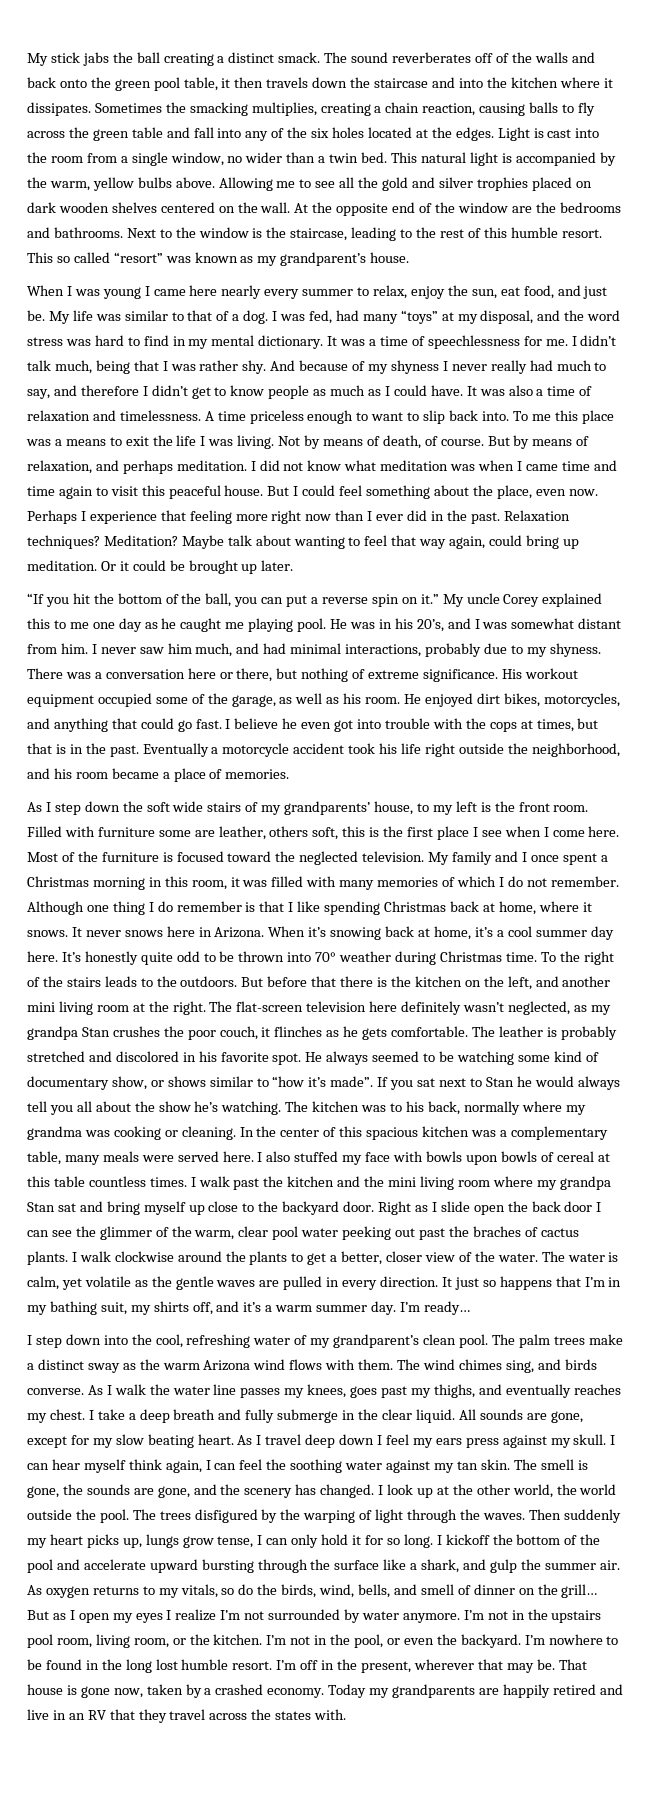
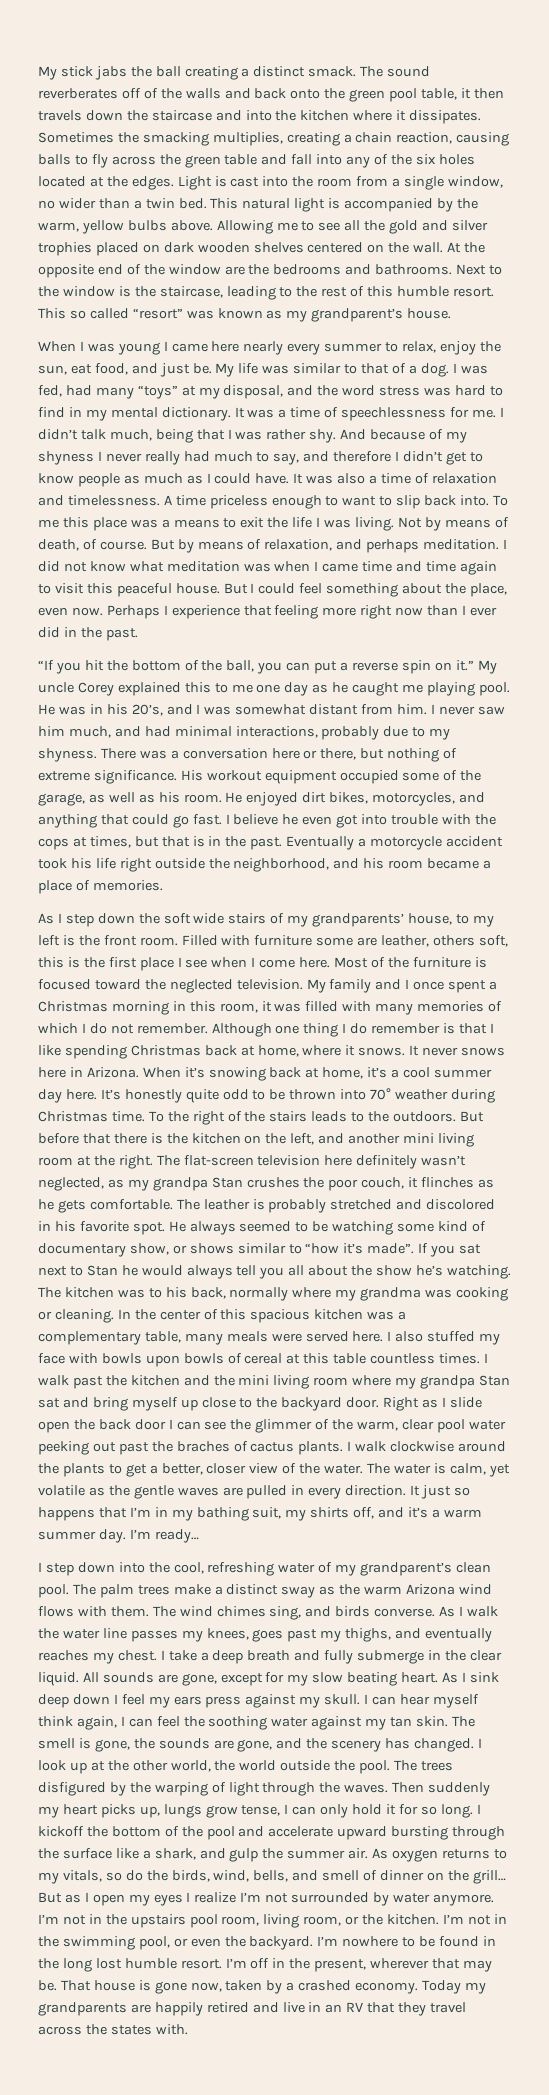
[503,510,570,521] [27,535,579,549] [27,560,294,574] Relaxation techniques? Meditation? Maybe talk about wanting to feel that way again, could bring up meditation. Or it could be brought up later. -> (138, 634) none
[265,1434,302,1445] travel -> [469,1672,499,1683] sink
(351, 1639) none -> [62,1936,135,1950] swimming

